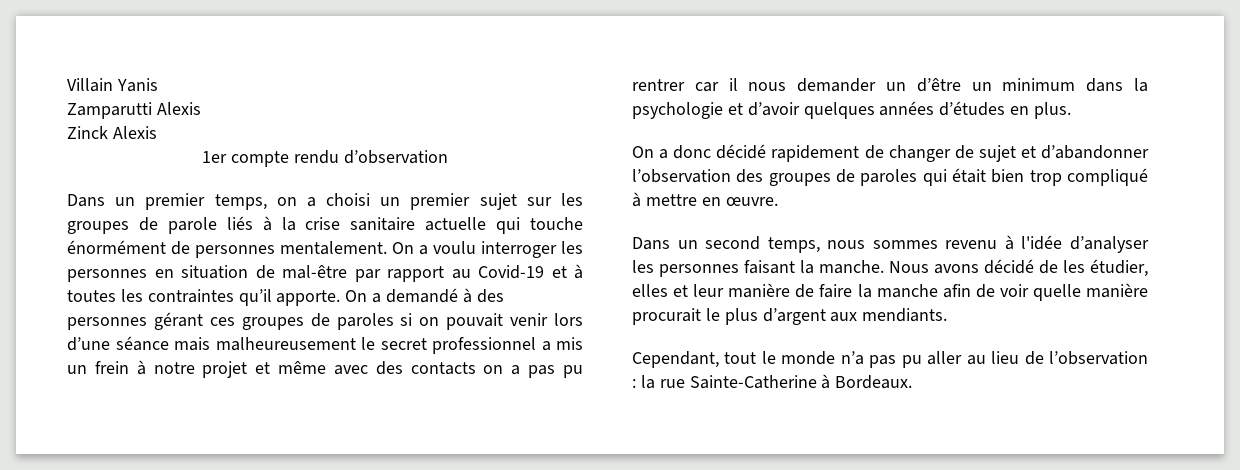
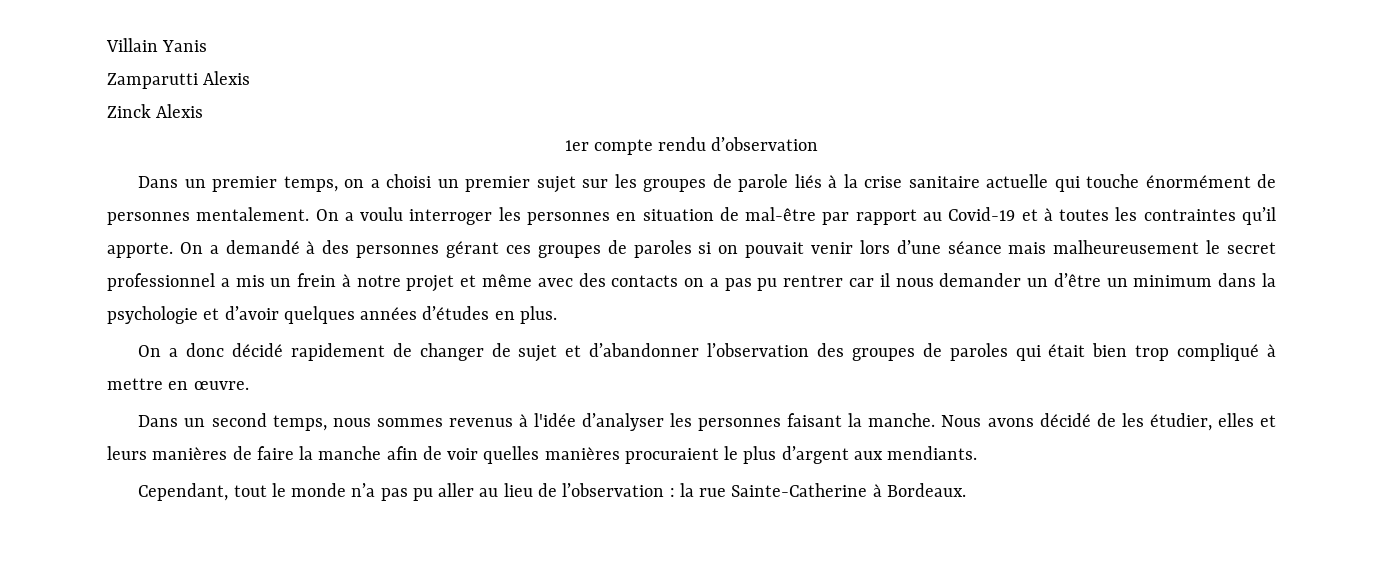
[945,240,998,249] revenu -> [448,418,513,427] revenus
[693,283,791,298] leur manière -> [107,446,228,460] leurs manières
[1032,283,1148,301] [632,308,701,325] quelle manière procurait -> [483,446,719,464] quelles manières procuraient

